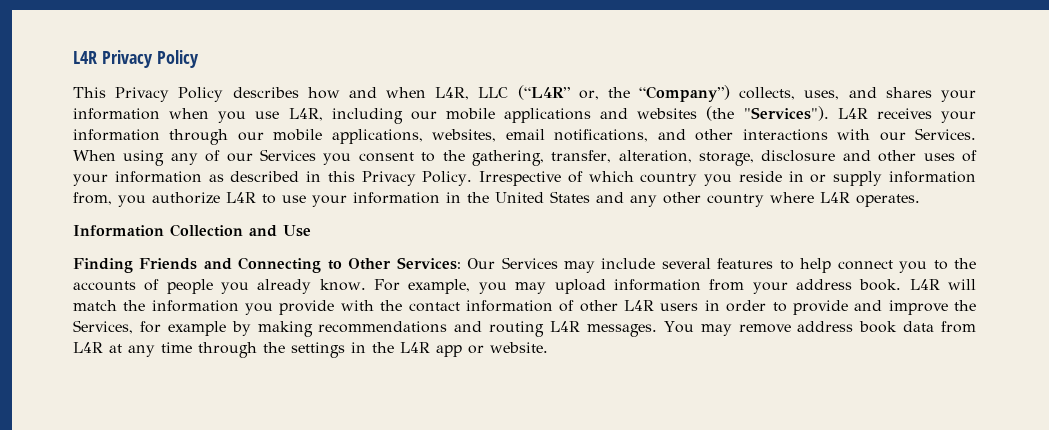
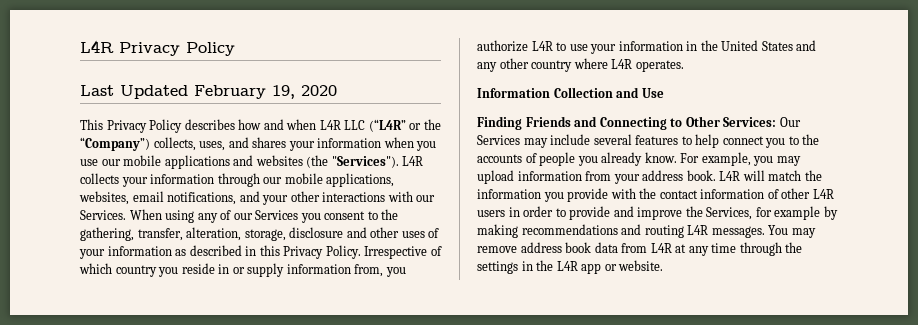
(199, 59) none -> [80,85,337,99] // Last Updated February 19, 2020
[435,87,470,100] L4R, -> [319,120,341,130] L4R
[578,90,599,100] or, -> [409,123,422,130] or
[288,108,403,124] L4R, including -> (98, 162) none
[876,108,932,119] receives -> [80,173,119,184] collects
(686, 134) none -> [262,195,289,205] your

